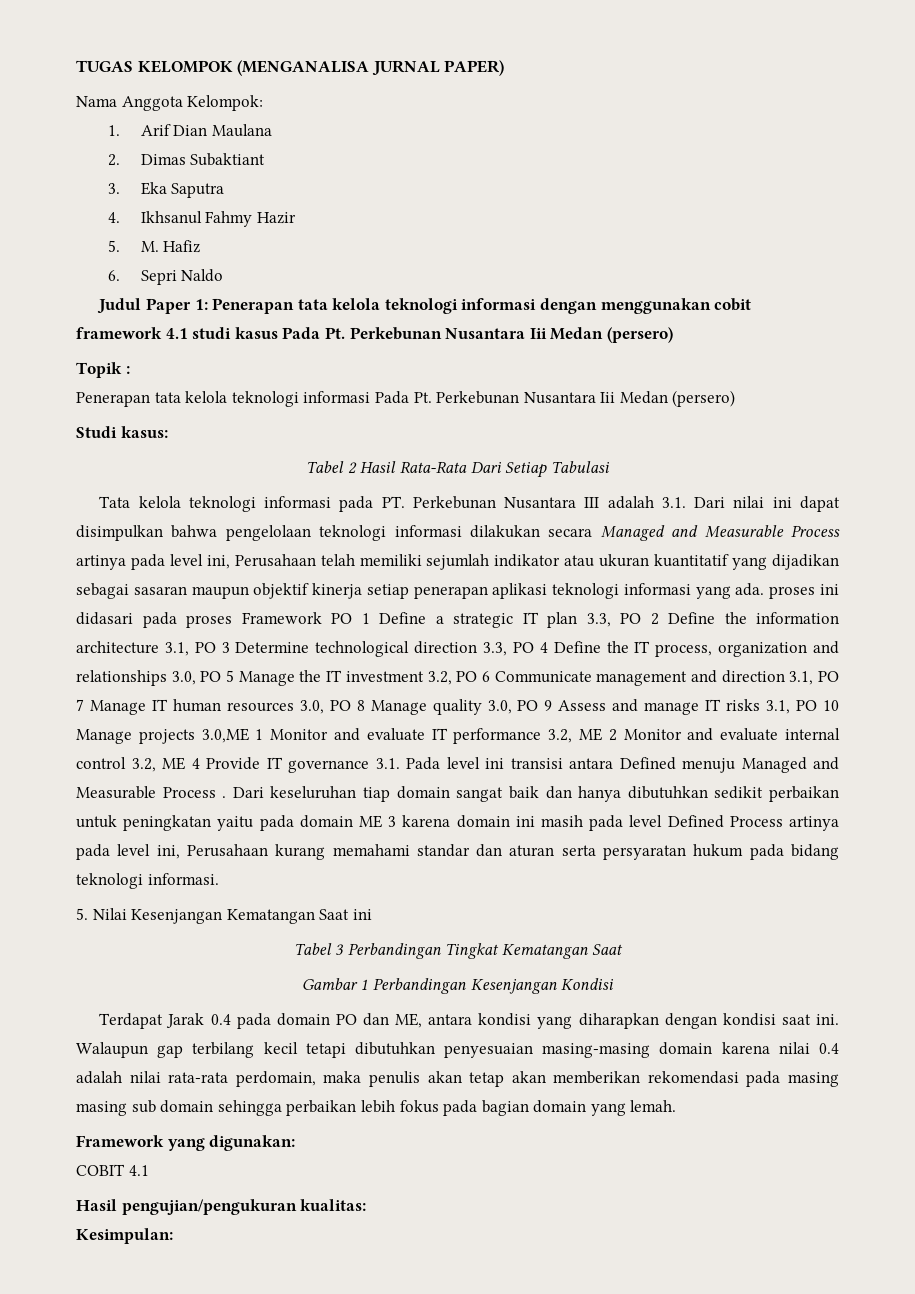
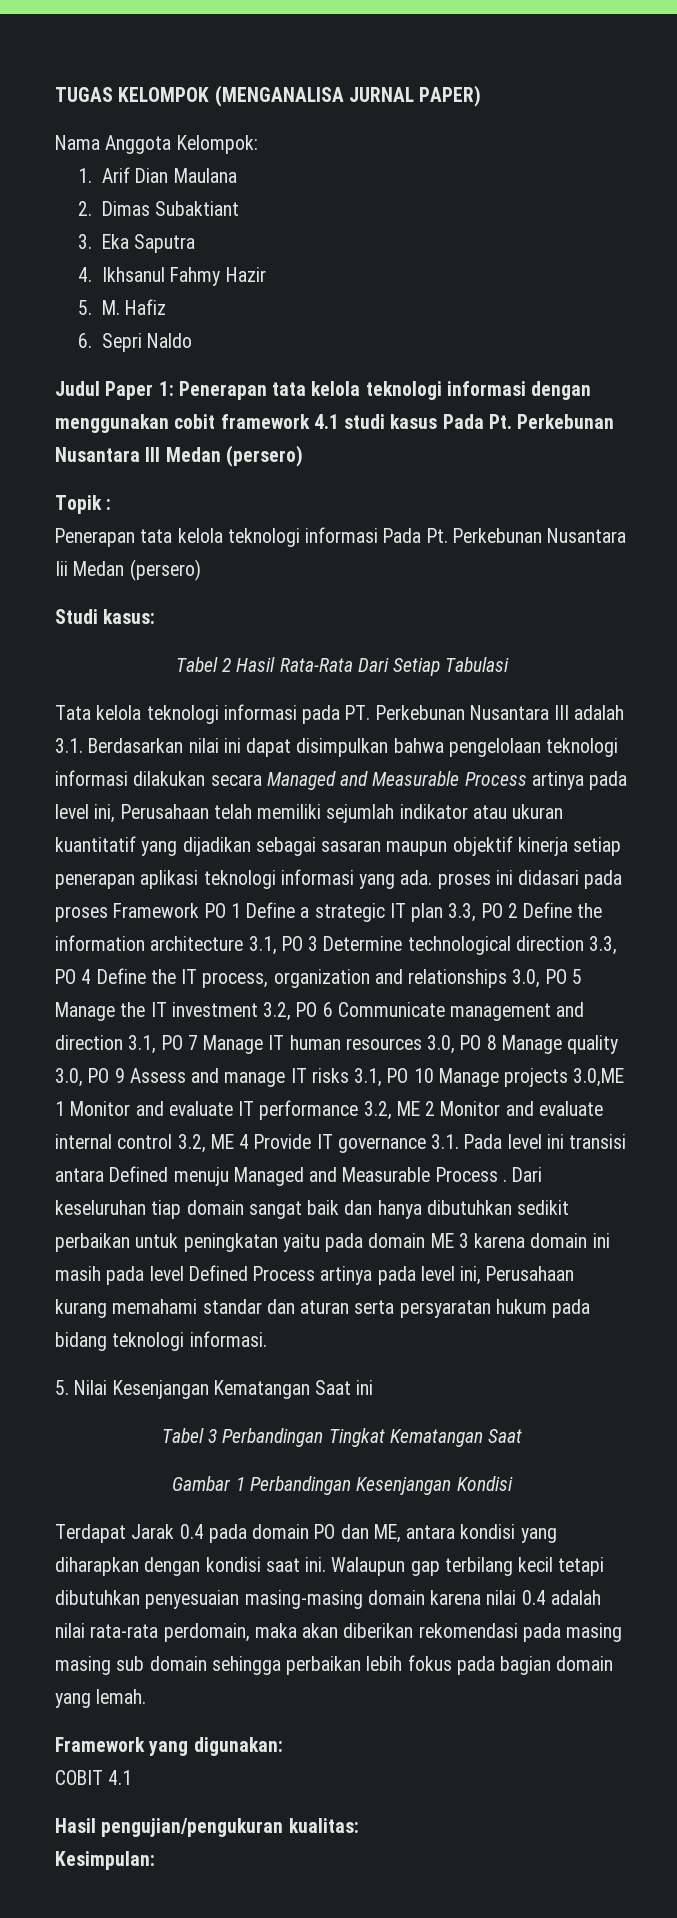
[529,328,547,339] Iii -> [145,447,161,462] III
[694,497,726,508] Dari -> [88,738,184,753] Berdasarkan
[368,1071,641,1087] penulis akan tetap akan memberikan -> [302,1623,414,1638] akan diberikan

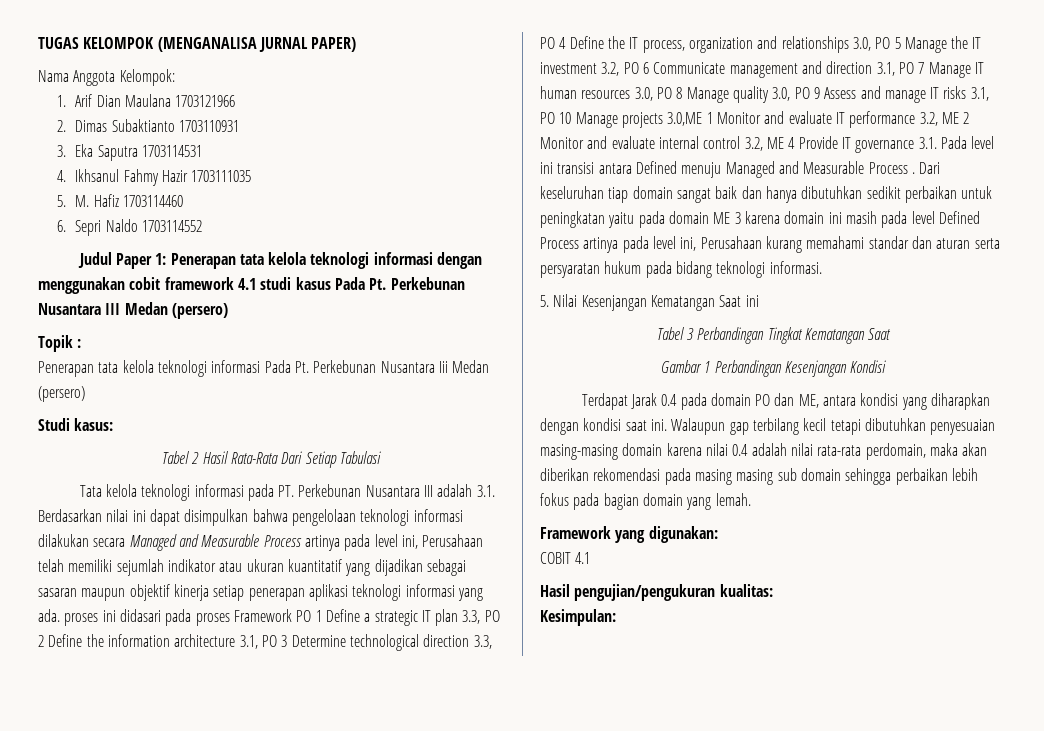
(237, 175) none -> [175,95,236,107] 1703121966
[155,201,240,216] Subaktiant -> [111,119,239,132] Subaktianto 1703110931
(196, 243) none -> [141,145,202,157] 1703114531
(266, 274) none -> [191,170,252,182] 1703111035
(167, 307) none -> [122,195,183,207] 1703114460
(193, 340) none -> [141,220,202,232] 1703114552

